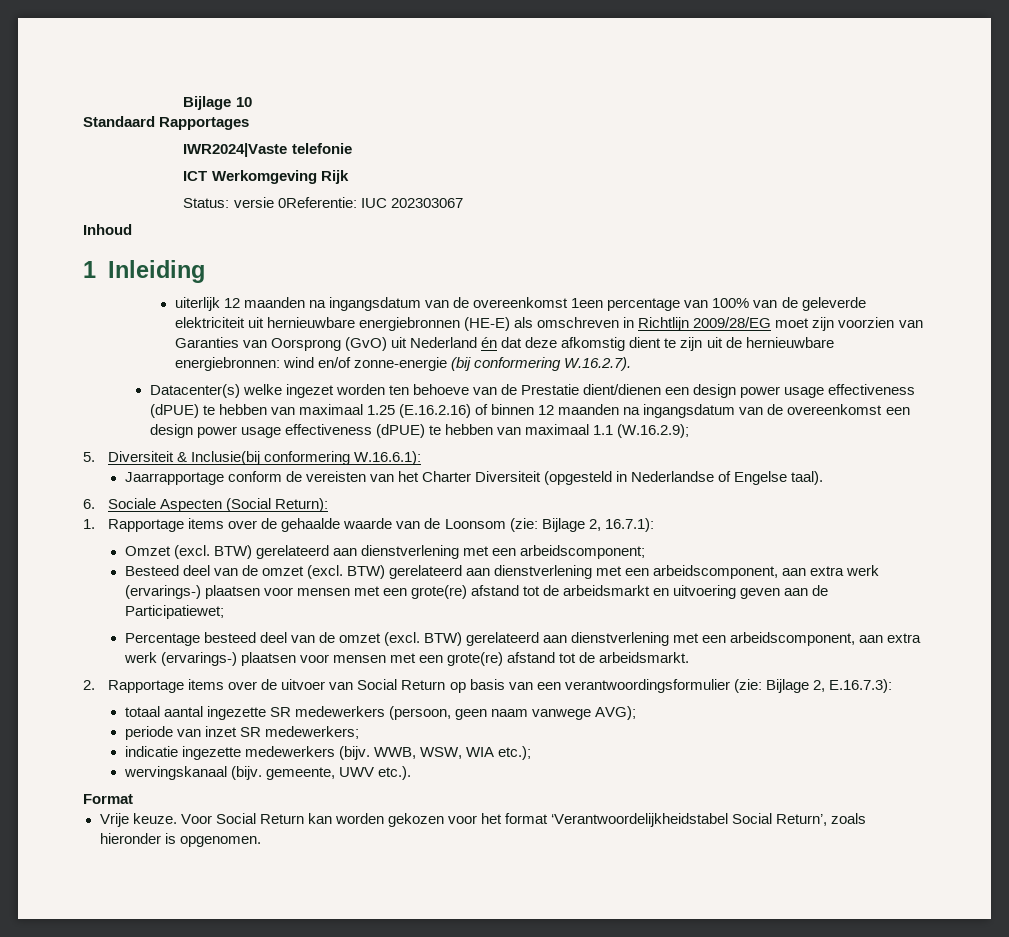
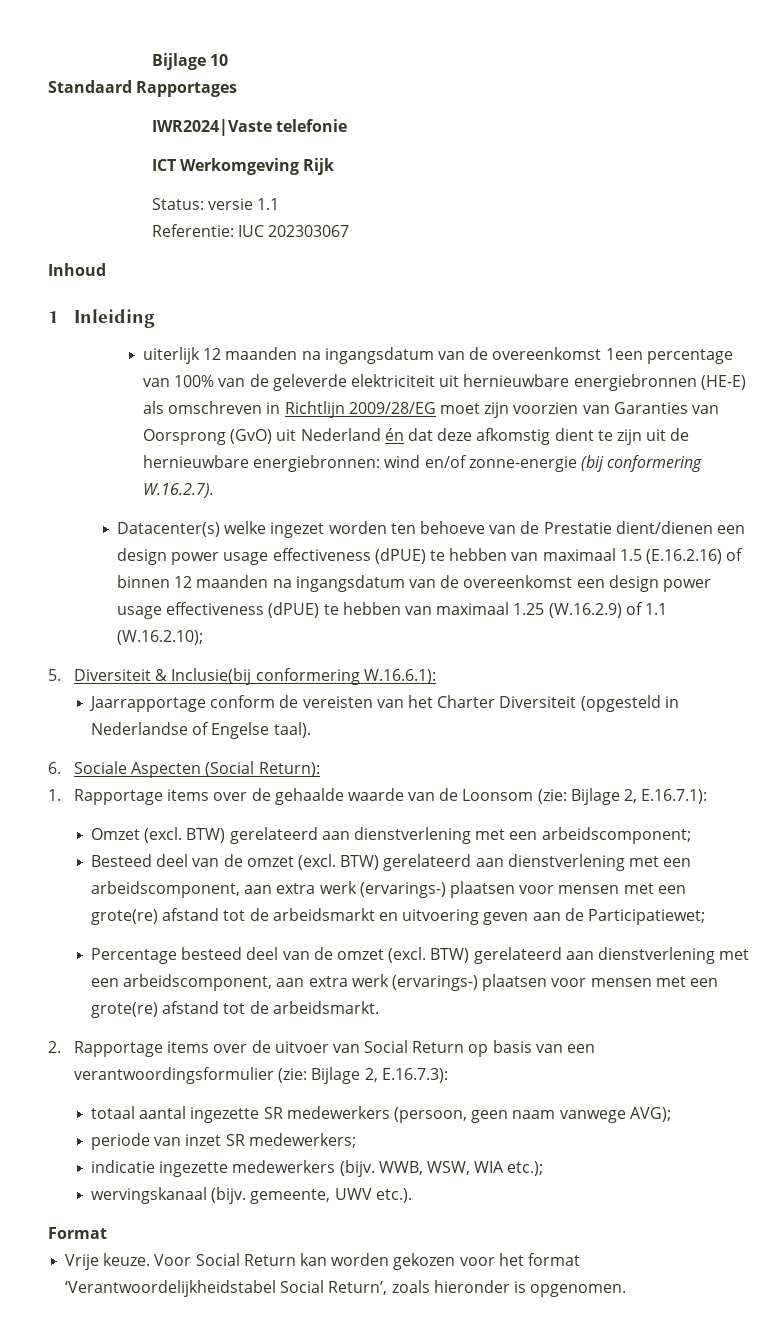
[277,197,357,208] 0Referentie: -> [257,198,280,210] [151,224,234,237] 1.1 // Referentie:
[366,405,395,415] 1.25 -> [619,549,642,561] 1.5
[593,424,690,438] 1.1 (W.16.2.9); -> [513,602,667,618] [117,630,204,645] 1.25 (W.16.2.9) of 1.1 (W.16.2.10);
[604,518,654,532] 16.7.1): -> [641,789,708,804] E.16.7.1):

